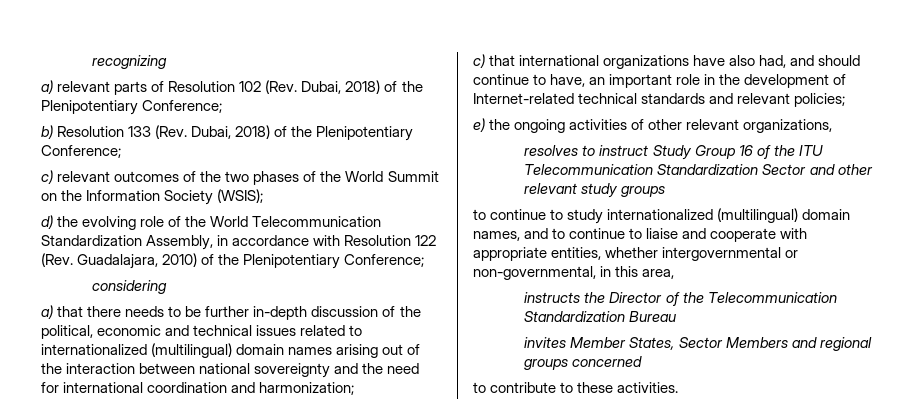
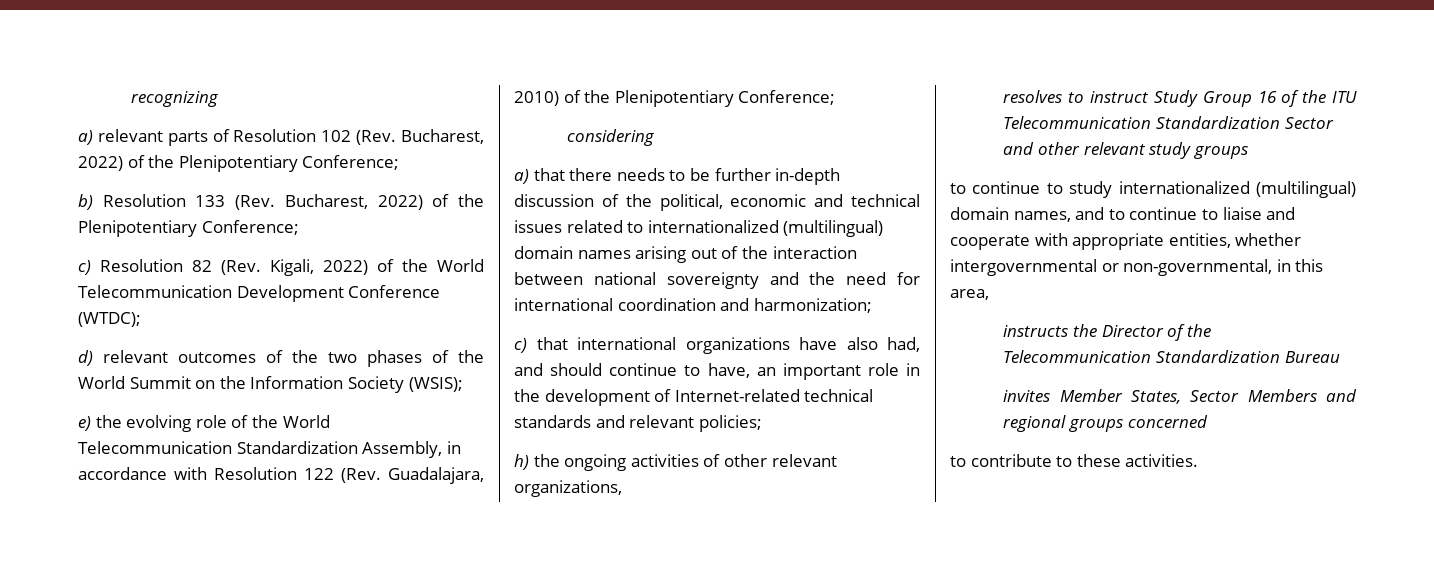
[301,80,381,94] Dubai, 2018) -> [401,129,484,144] [78,156,123,171] Bucharest, 2022)
[191,125,271,139] Dubai, 2018) -> [284,194,423,210] Bucharest, 2022)
(53, 177) none -> [100,259,484,276] [78,285,441,302] [78,312,141,327] [78,350,93,366] Resolution 82 (Rev. Kigali, 2022) of the World Telecommunication Development Conference (WTDC); // d)
[41,215,53,229] d) -> [78,416,91,431] e)
[473,118,485,132] e) -> [514,454,529,470] h)

